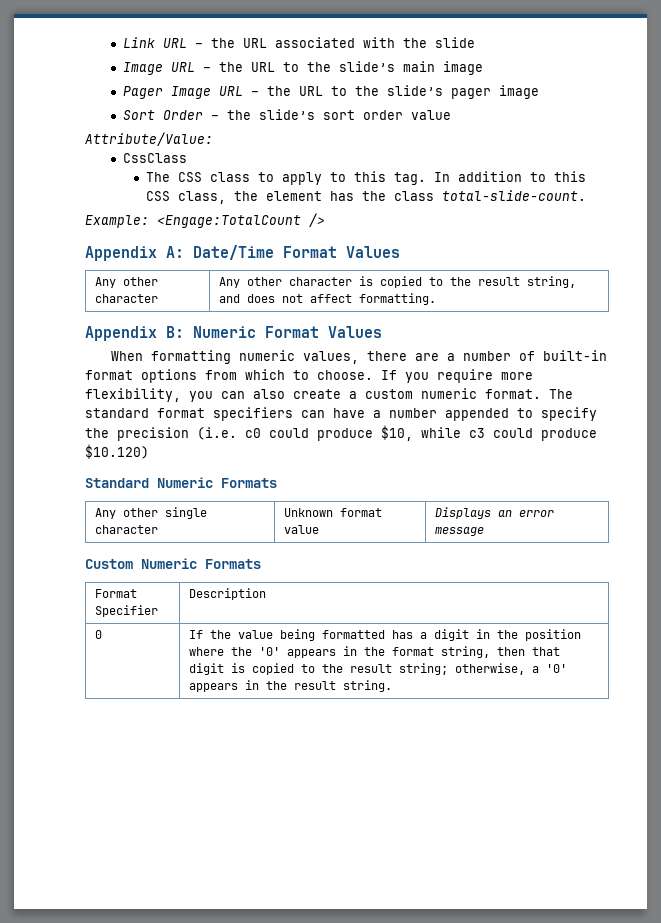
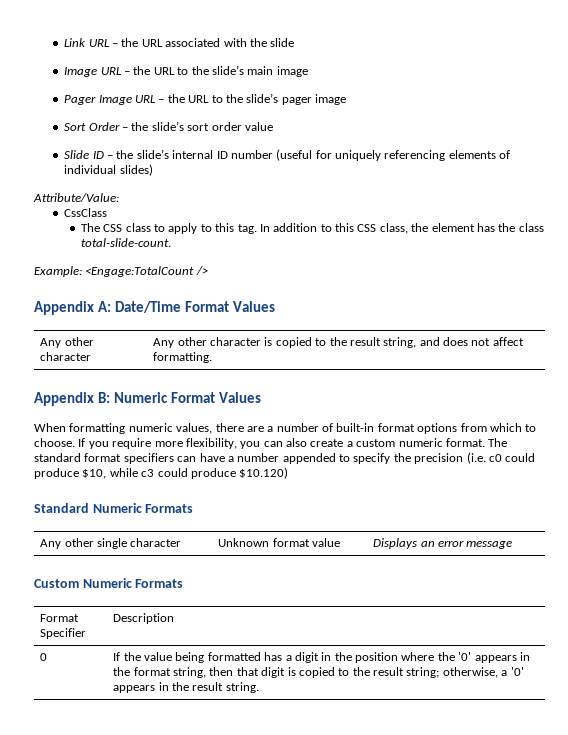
(451, 115) none -> [64,149,511,161] [64,164,153,176] // Slide ID – the slide’s internal ID number (useful for uniquely referencing elements of individual slides)

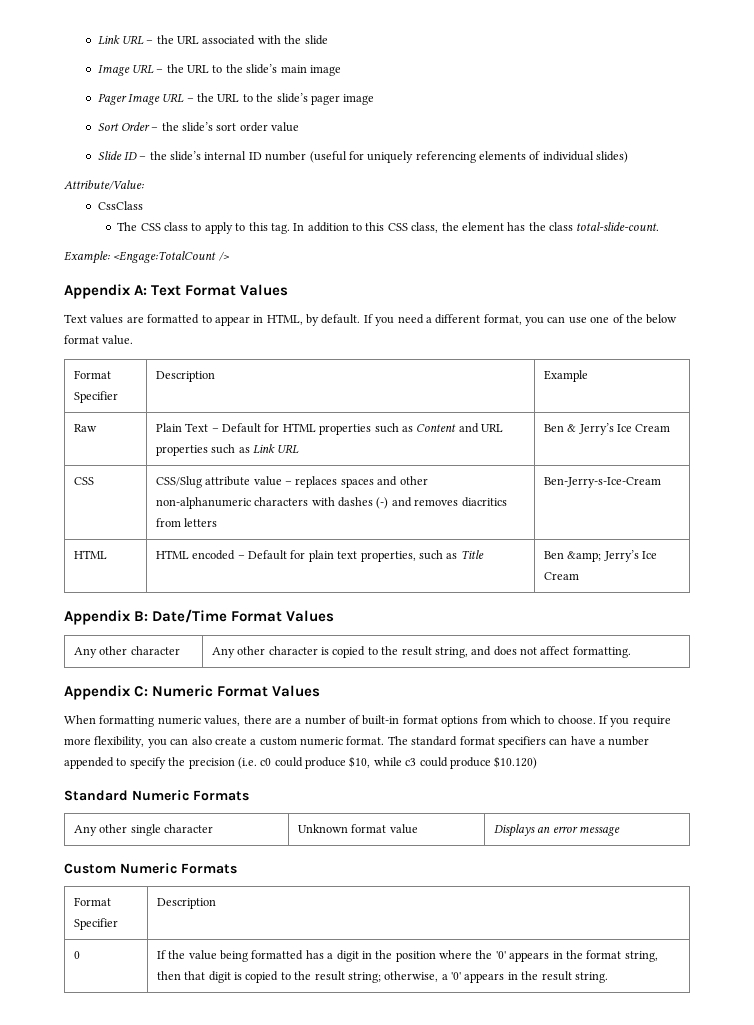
(111, 306) none -> [151,284,289,296] [64,314,678,326] [64,335,134,345] [73,370,111,379] [73,391,118,403] [155,371,215,382] [543,370,588,382] [73,424,97,432] [155,423,504,435] [155,444,300,456] [543,423,671,435] [73,477,94,485] [155,476,428,488] [155,497,507,509] [155,518,218,527] [543,477,661,488] [73,550,107,559] [155,550,484,562] [543,550,658,562] [543,572,579,580] [64,610,149,625] Text Format Values // Text values are formatted to appear in HTML, by default. If you need a different format, you can use one of the below format value. // Format Specifier | Description | Example // Raw | Plain Text – Default for HTML properties such as Content and URL properties such as Link URL | Ben & Jerry’s Ice Cream // CSS | CSS/Slug attribute value – replaces spaces and other non-alphanumeric characters with dashes (-) and removes diacritics from letters | Ben-Jerry-s-Ice-Cream // HTML | HTML encoded – Default for plain text properties, such as Title | Ben &amp; Jerry’s Ice Cream // Appendix B:
[97,392,110,403] B: -> [134,686,149,697] C:

